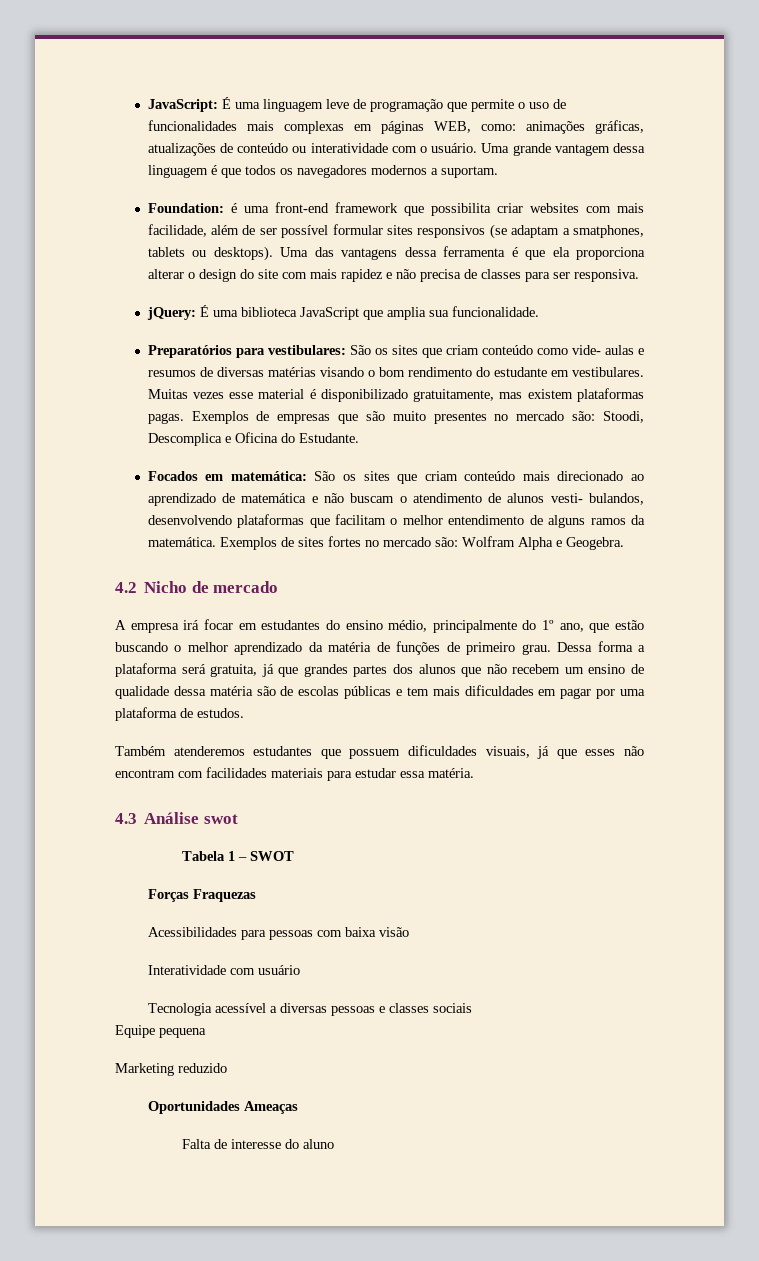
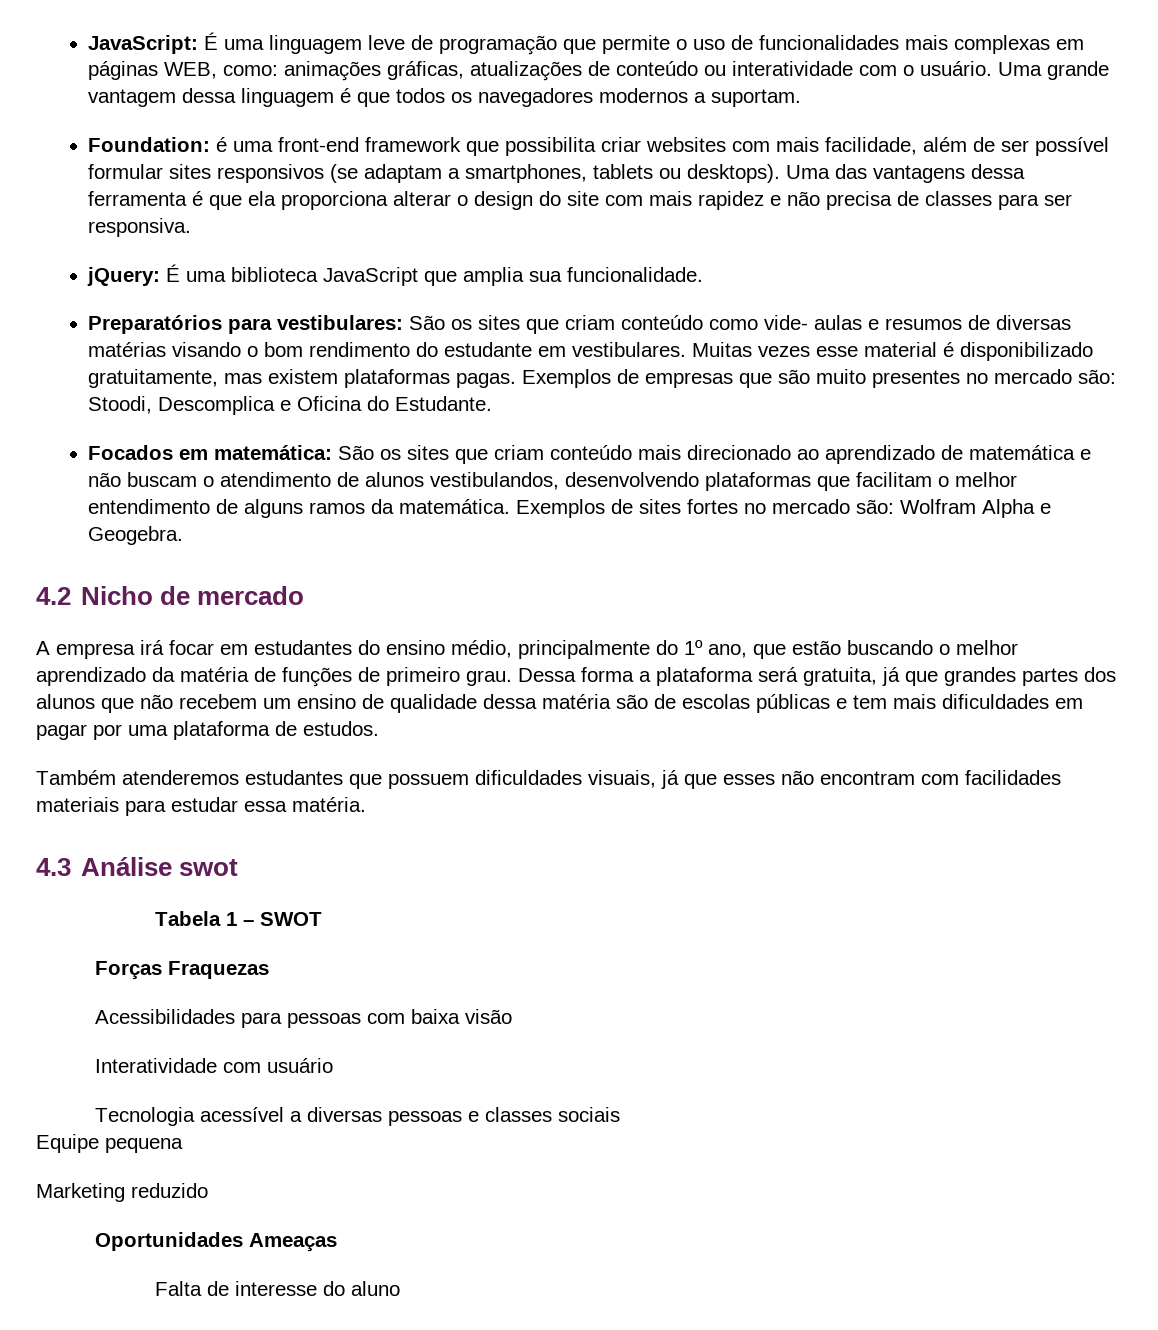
[573,225,644,238] smatphones, -> [465,164,588,183] smartphones,
[550,493,645,505] vesti- bulandos, -> [430,472,560,490] vestibulandos,

